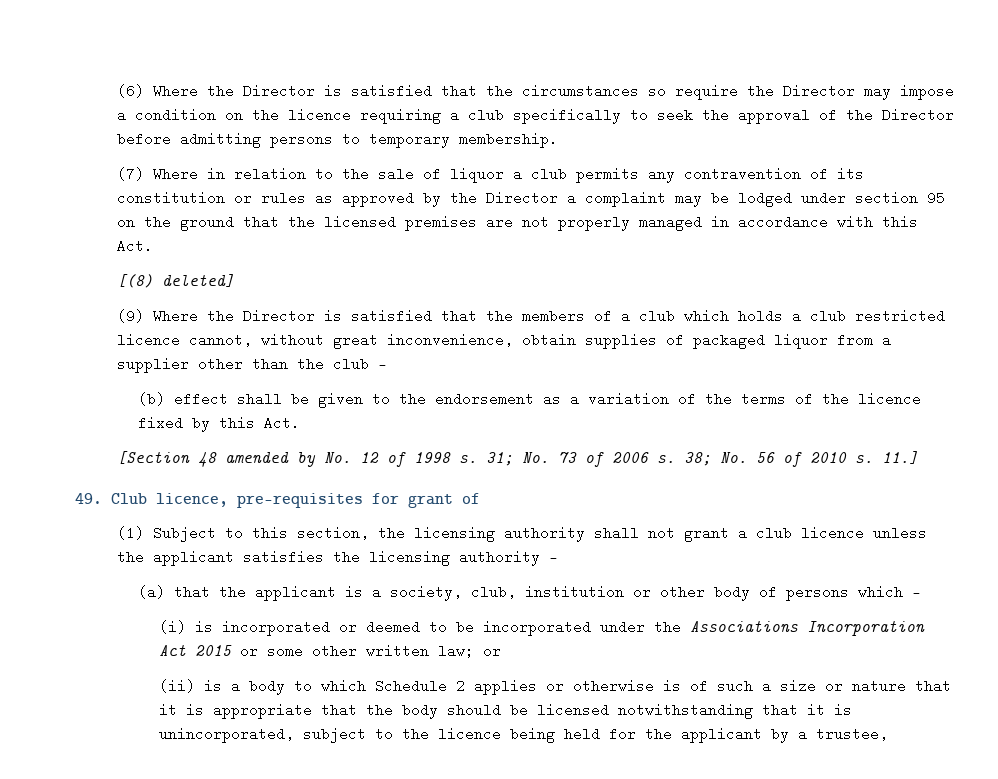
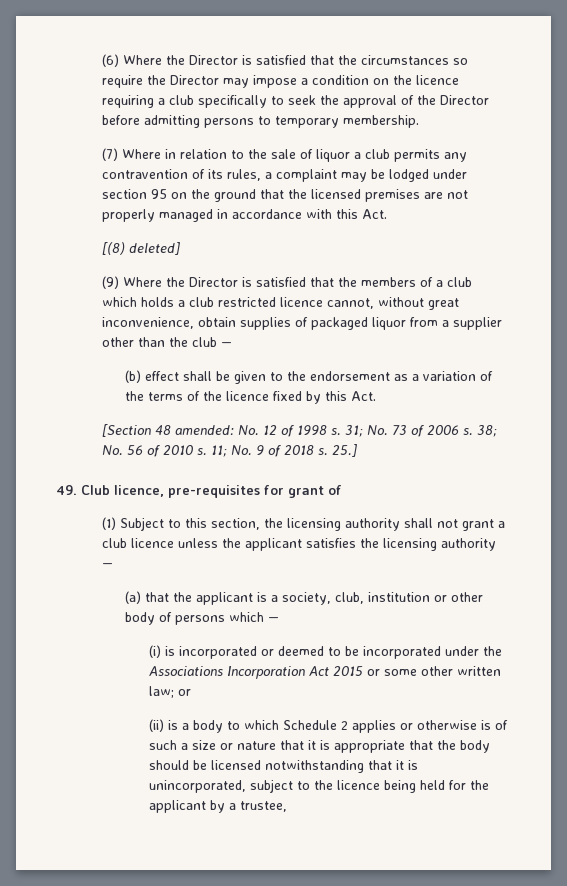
[116,191,558,207] constitution or rules as approved by the Director -> [227,169,262,181] rules,
[224,451,316,467] amended by -> [175,425,235,436] amended:
[881,451,918,464] 11.] -> [211,444,358,457] 11; No. 9 of 2018 s. 25.]

